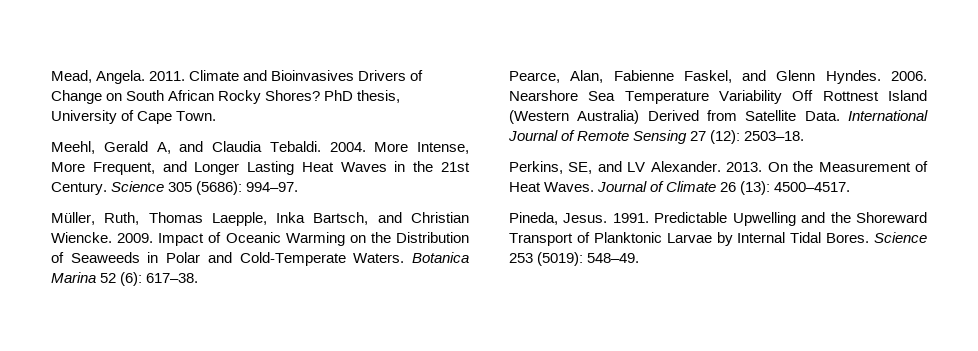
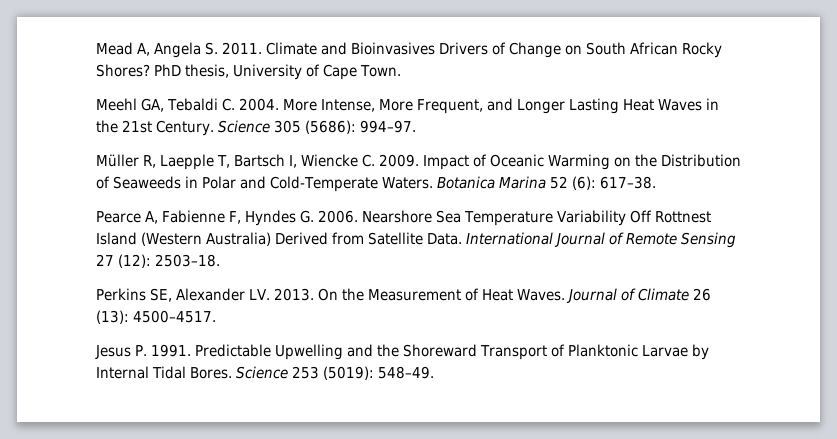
[51,70,146,84] Mead, Angela. -> [96,42,218,58] Mead A, Angela S.
[51,141,321,154] Meehl, Gerald A, and Claudia Tebaldi. -> [96,98,235,112] Meehl GA, Tebaldi C.
[51,212,469,226] [51,232,112,243] Müller, Ruth, Thomas Laepple, Inka Bartsch, and Christian Wiencke. -> [96,154,375,170] Müller R, Laepple T, Bartsch I, Wiencke C.
[509,70,881,84] Pearce, Alan, Fabienne Faskel, and Glenn Hyndes. -> [96,210,314,226] Pearce A, Fabienne F, Hyndes G.
[509,161,721,174] Perkins, SE, and LV Alexander. -> [96,288,270,302] Perkins SE, Alexander LV.
[509,212,608,225] Pineda, Jesus. -> [95,345,147,359] Jesus P.

